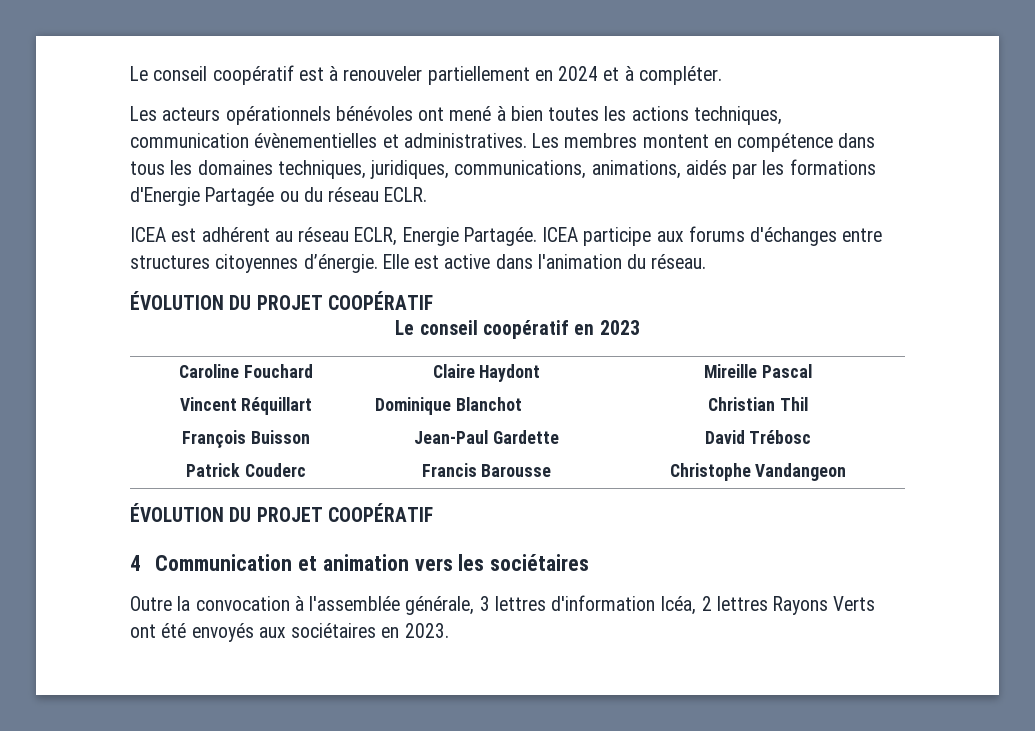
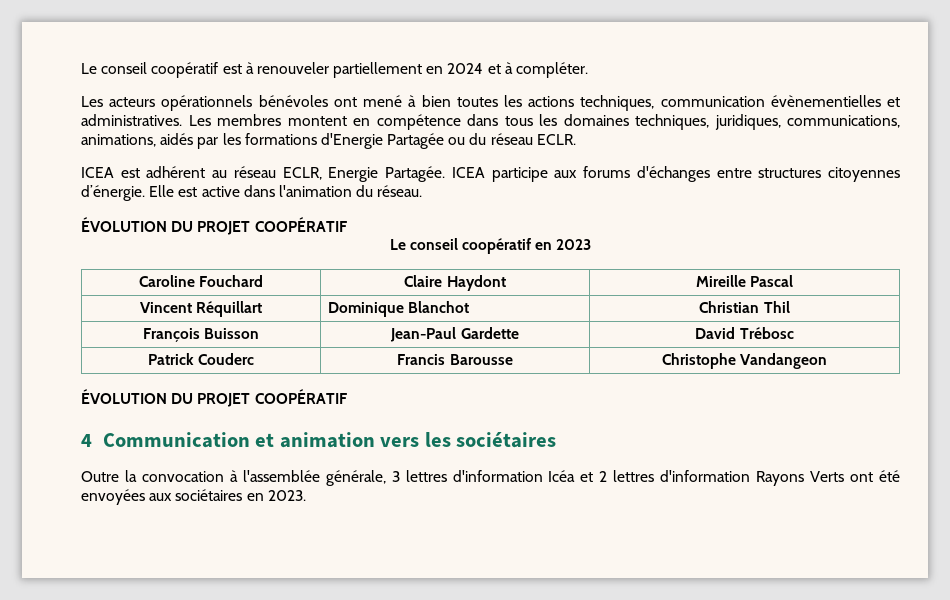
[660,596,697,615] Icéa, -> [548,470,594,482] Icéa et
(768, 603) none -> [660,470,751,482] d'information
[191,623,254,642] envoyés -> [81,489,145,505] envoyées

